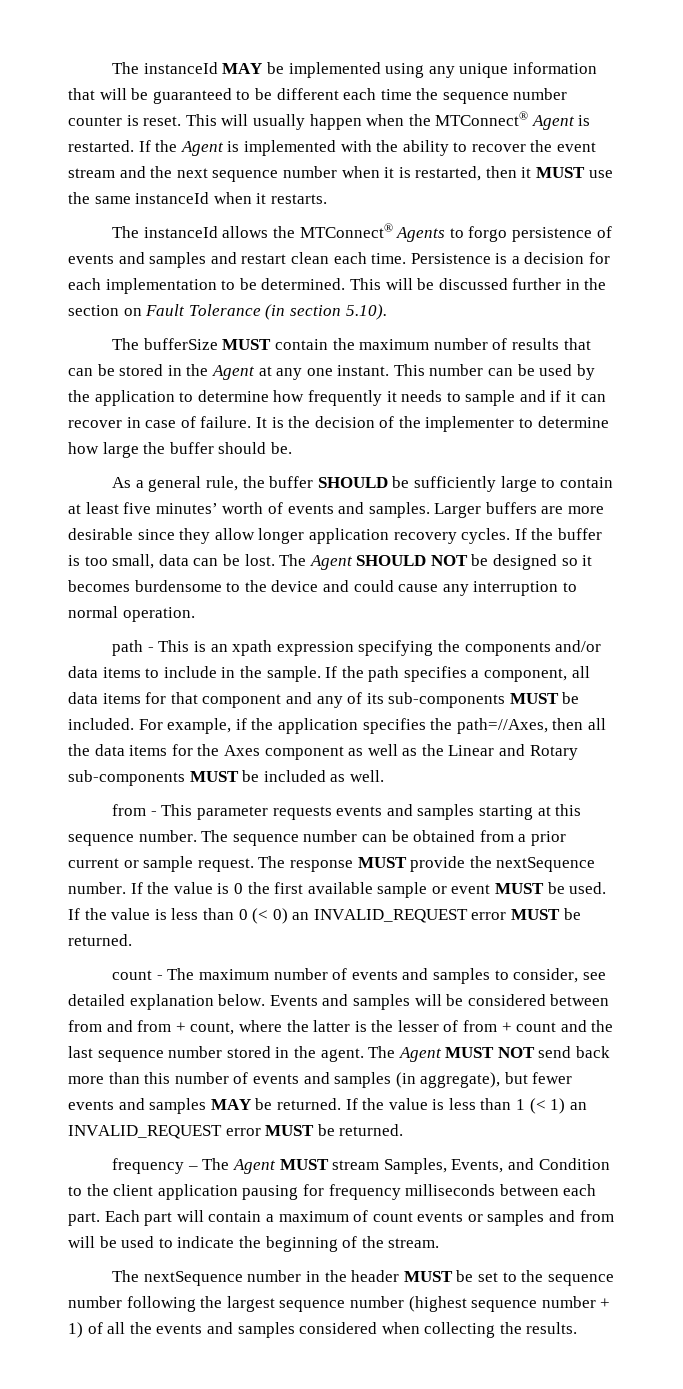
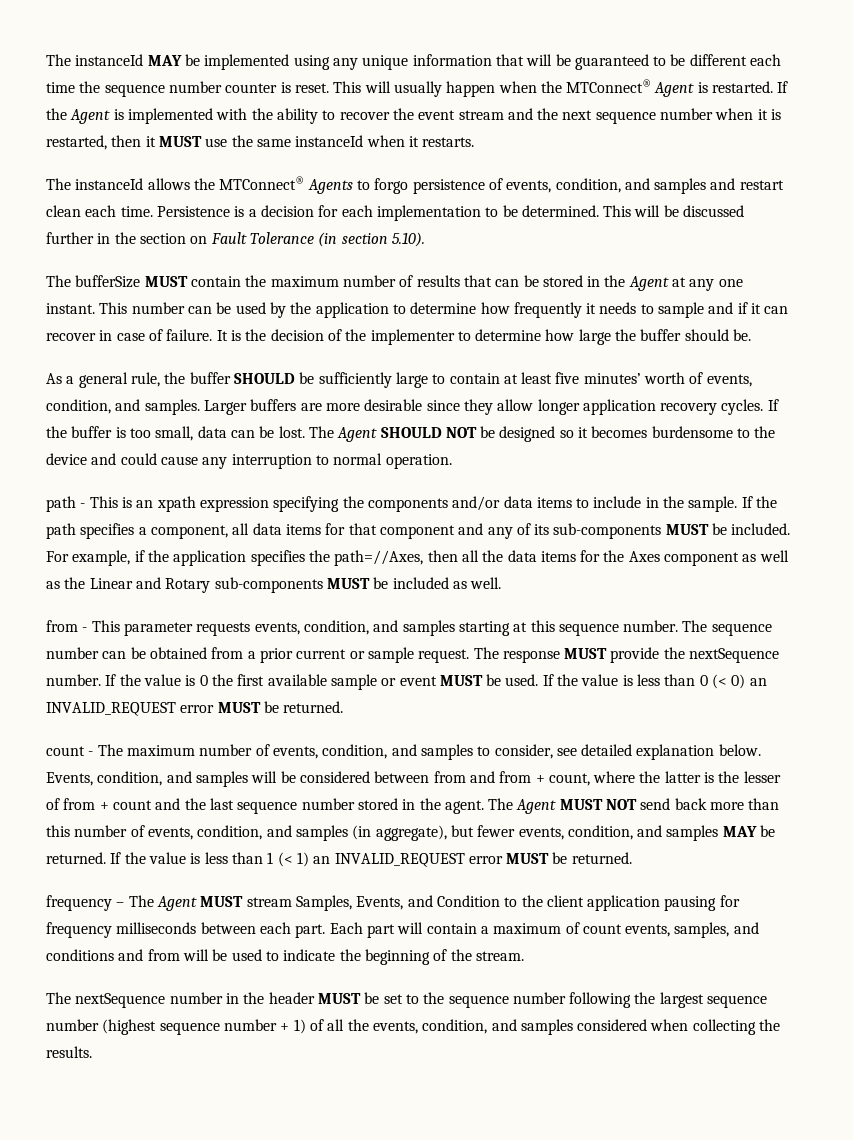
[68,254,114,264] events -> [506,178,621,193] events, condition,
[287,504,334,514] events -> [706,374,752,387] [46,399,111,414] events, condition,
[336,806,383,816] events -> [254,620,369,635] events, condition,
[351,970,398,980] events -> [272,744,388,759] events, condition,
[269,995,318,1006] Events -> [46,771,163,786] Events, condition,
[252,1074,299,1084] events -> [147,825,263,840] events, condition,
[68,1100,114,1110] events -> [518,825,633,840] events, condition,
[417,1210,545,1226] events or samples -> [625,922,759,938] [46,949,114,961] events, samples, and conditions
[156,1324,203,1334] events -> [372,1019,488,1034] events, condition,

